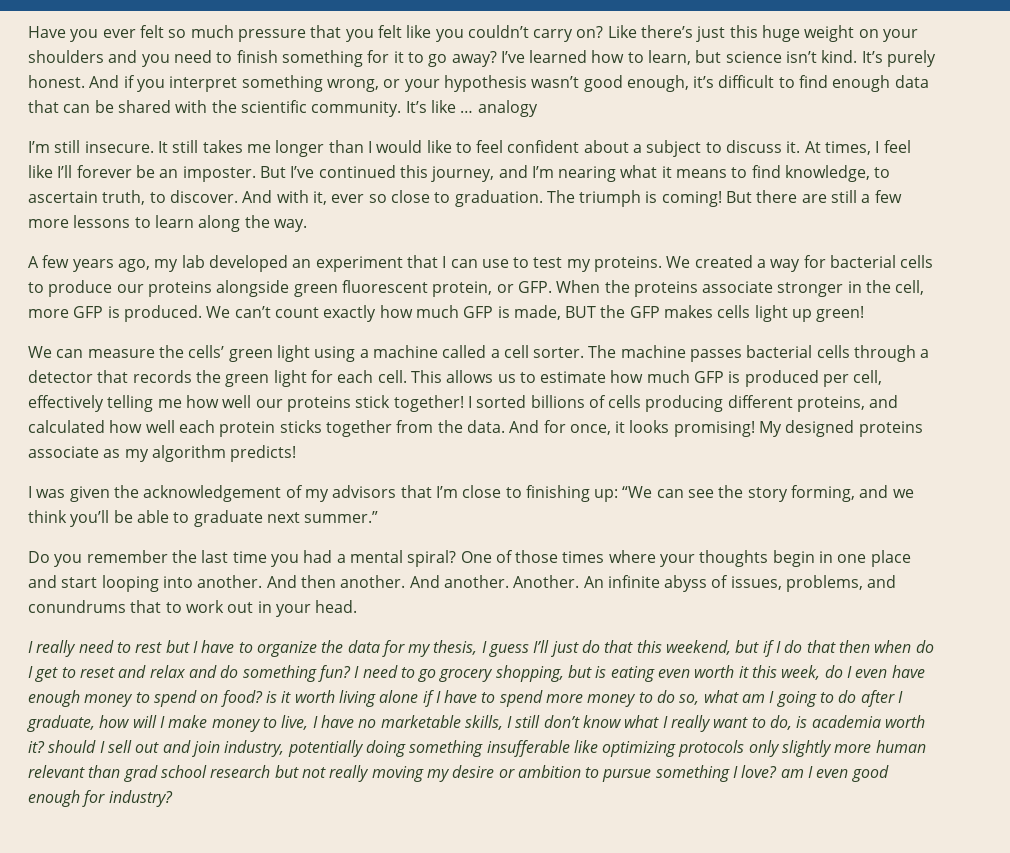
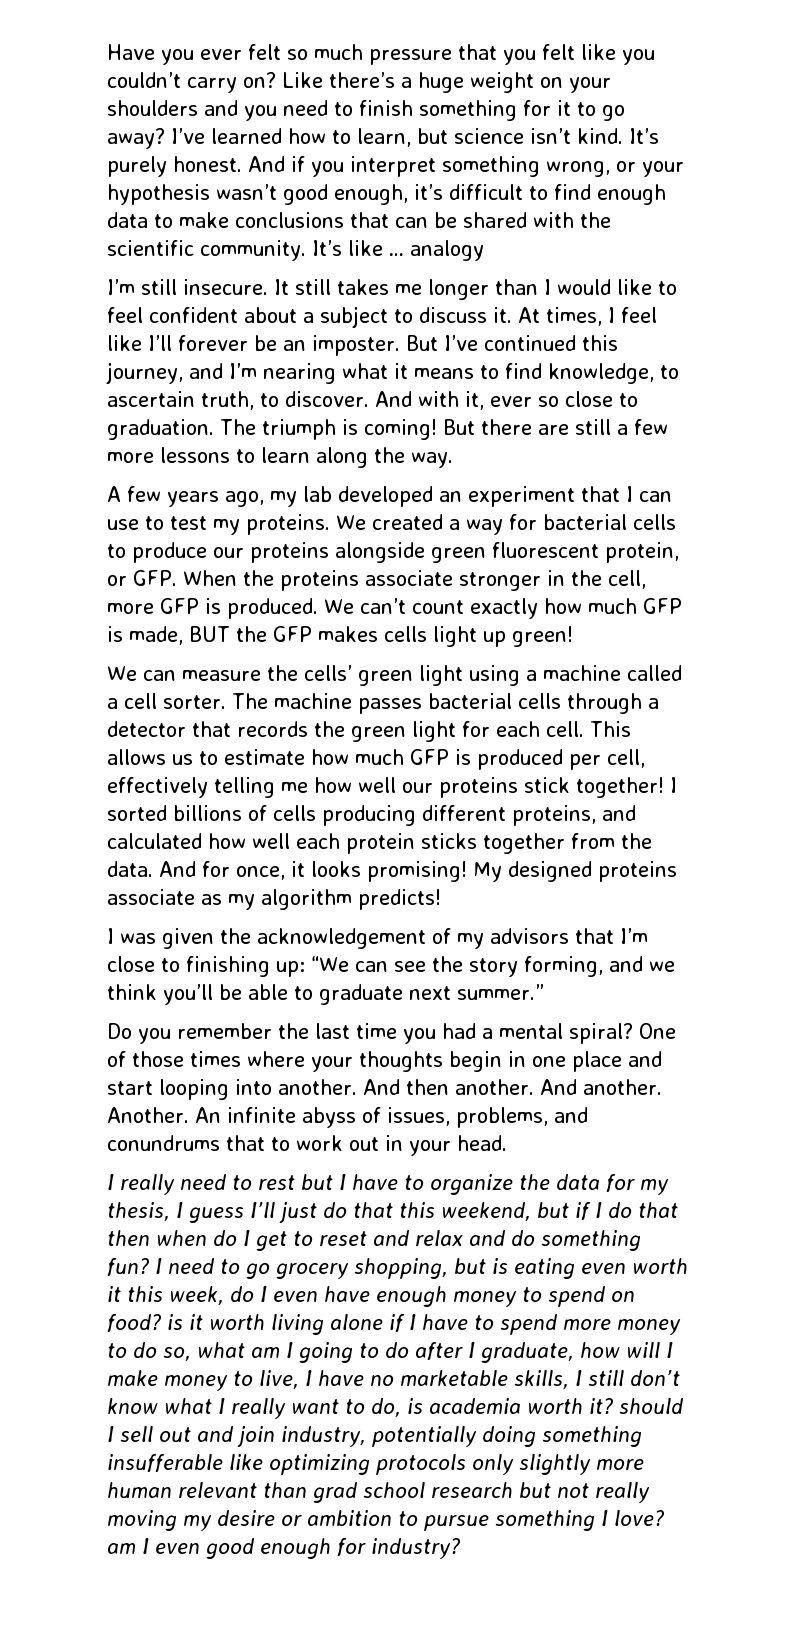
[696,25,758,42] just this -> [401,77,412,88] a
(929, 81) none -> [154,212,344,228] to make conclusions

